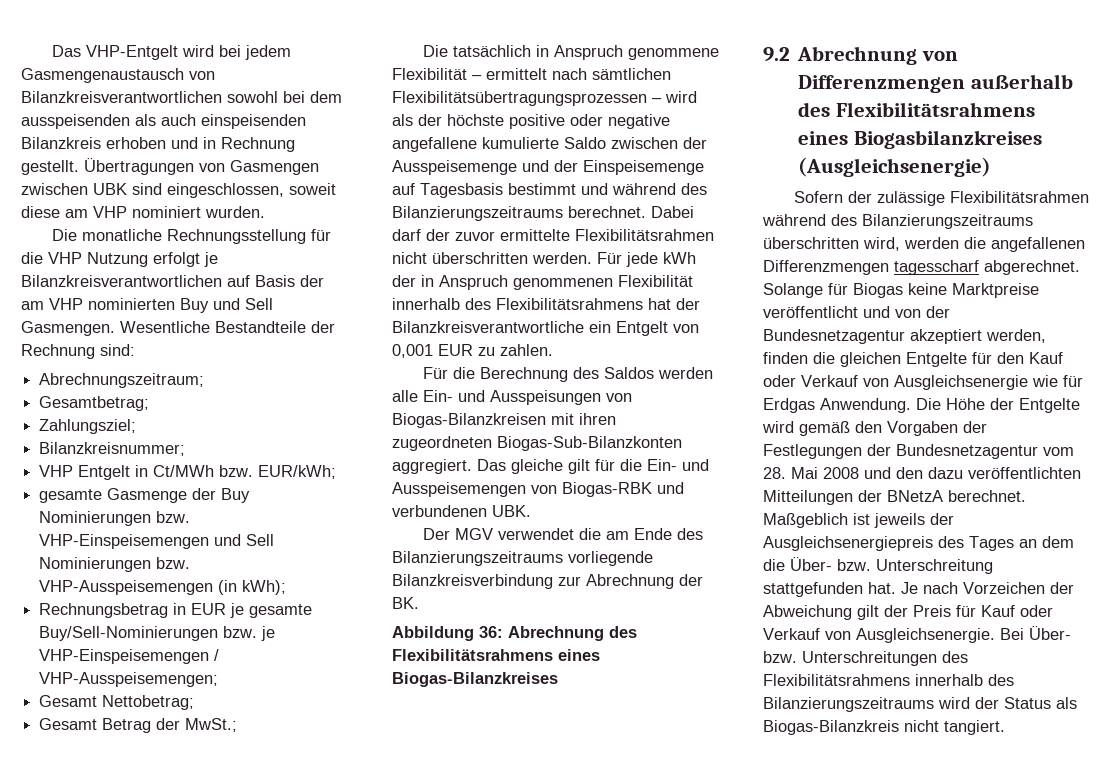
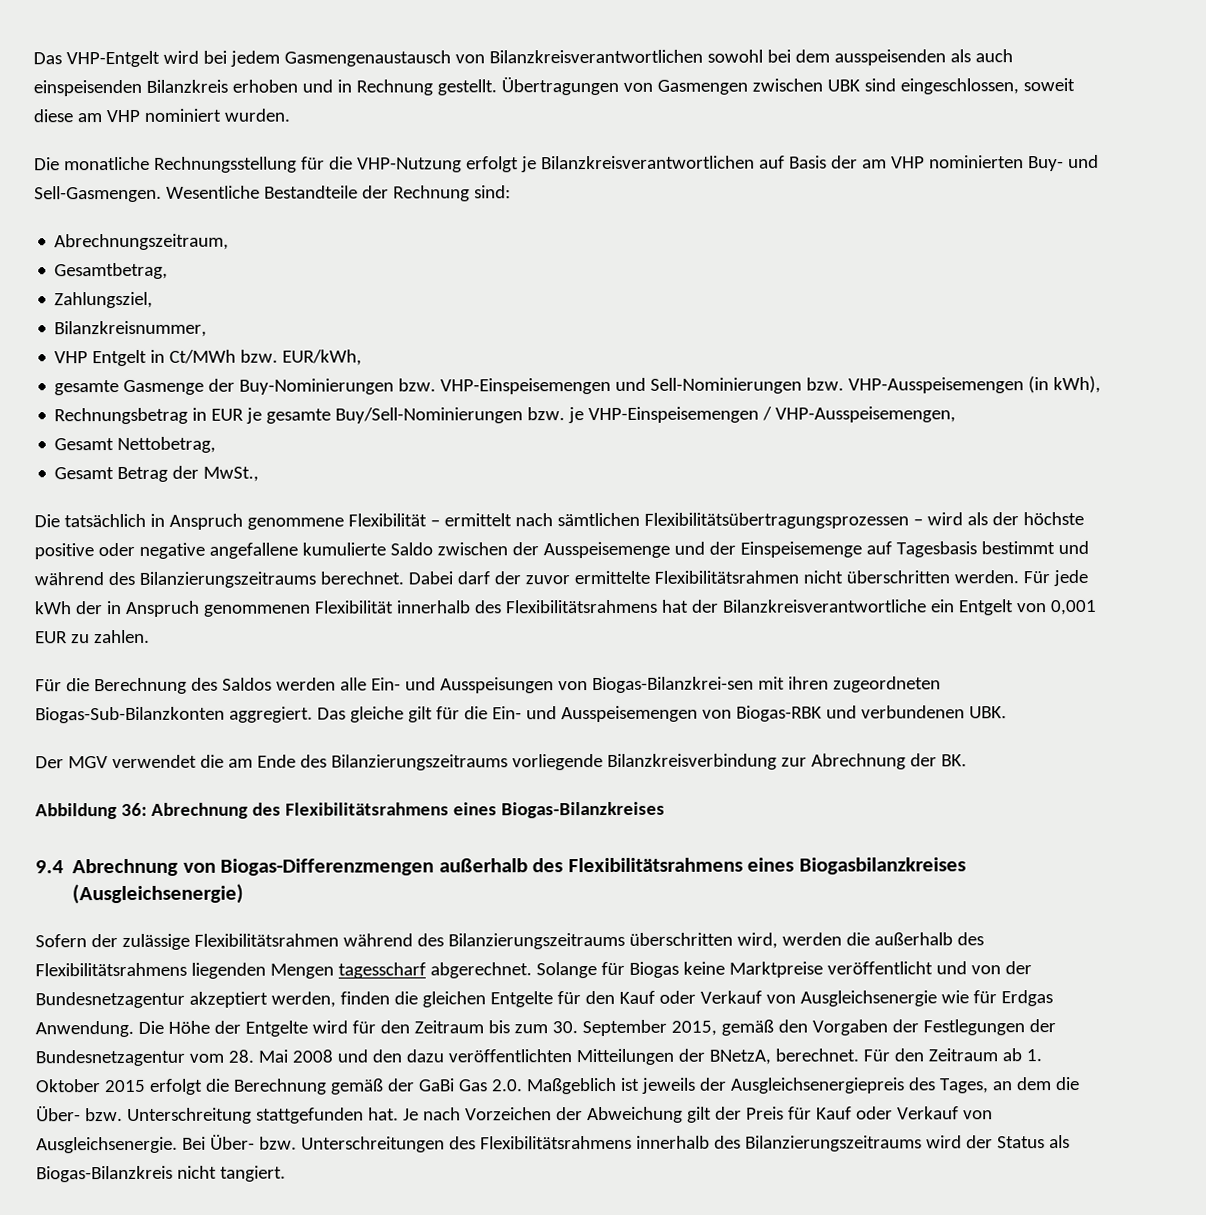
[48,252,148,267] VHP Nutzung -> [356,157,462,173] VHP-Nutzung
[180,298,273,313] [21,321,115,336] Buy und Sell Gasmengen. -> [1027,154,1099,172] [34,185,162,203] Buy- und Sell-Gasmengen.
[39,373,205,388] [39,396,150,411] [39,419,137,434] [39,442,186,456] Abrechnungszeitraum; // Gesamtbetrag; // Zahlungsziel; // Bilanzkreisnummer; -> [54,233,230,251] [54,262,169,280] [54,291,154,309] [54,320,208,338] Abrechnungszeitraum, // Gesamtbetrag, // Zahlungsziel, // Bilanzkreisnummer,
[258,465,337,479] EUR/kWh; -> [282,349,363,366] EUR/kWh,
[221,488,251,503] [39,511,152,526] Buy Nominierungen -> [239,378,395,395] Buy-Nominierungen
[246,534,275,546] [39,557,152,572] Sell Nominierungen -> [650,377,803,394] Sell-Nominierungen
[242,580,287,595] kWh); -> [1053,375,1102,394] kWh),
[39,672,219,687] [39,695,195,710] VHP-Ausspeisemengen; // Gesamt Nettobetrag; -> [775,406,957,423] [54,436,217,454] VHP-Ausspeisemengen, // Gesamt Nettobetrag,
[185,718,238,732] MwSt.; -> [203,466,260,482] MwSt.,
[392,413,546,428] Biogas-Bilanzkreisen -> [591,676,754,694] Biogas-Bilanzkrei-sen
[763,47,790,62] 9.2 -> [35,860,64,874] 9.4
[798,75,966,93] Differenzmengen -> [220,858,435,876] Biogas-Differenzmengen
[991,237,1085,252] [763,260,889,275] angefallenen Differenzmengen -> [873,932,984,946] [35,962,334,979] außerhalb des Flexibilitätsrahmens liegenden Mengen
(794, 427) none -> [351,1019,717,1037] für den Zeitraum bis zum 30. September 2015,
[887,490,1026,502] BNetzA berechnet. -> [708,1048,1042,1065] [35,1078,523,1095] BNetzA, berechnet. Für den Zeitraum ab 1. Oktober 2015 erfolgt die Berechnung gemäß der GaBi Gas 2.0.
[969,536,1014,551] Tages -> [938,1078,989,1094] Tages,

